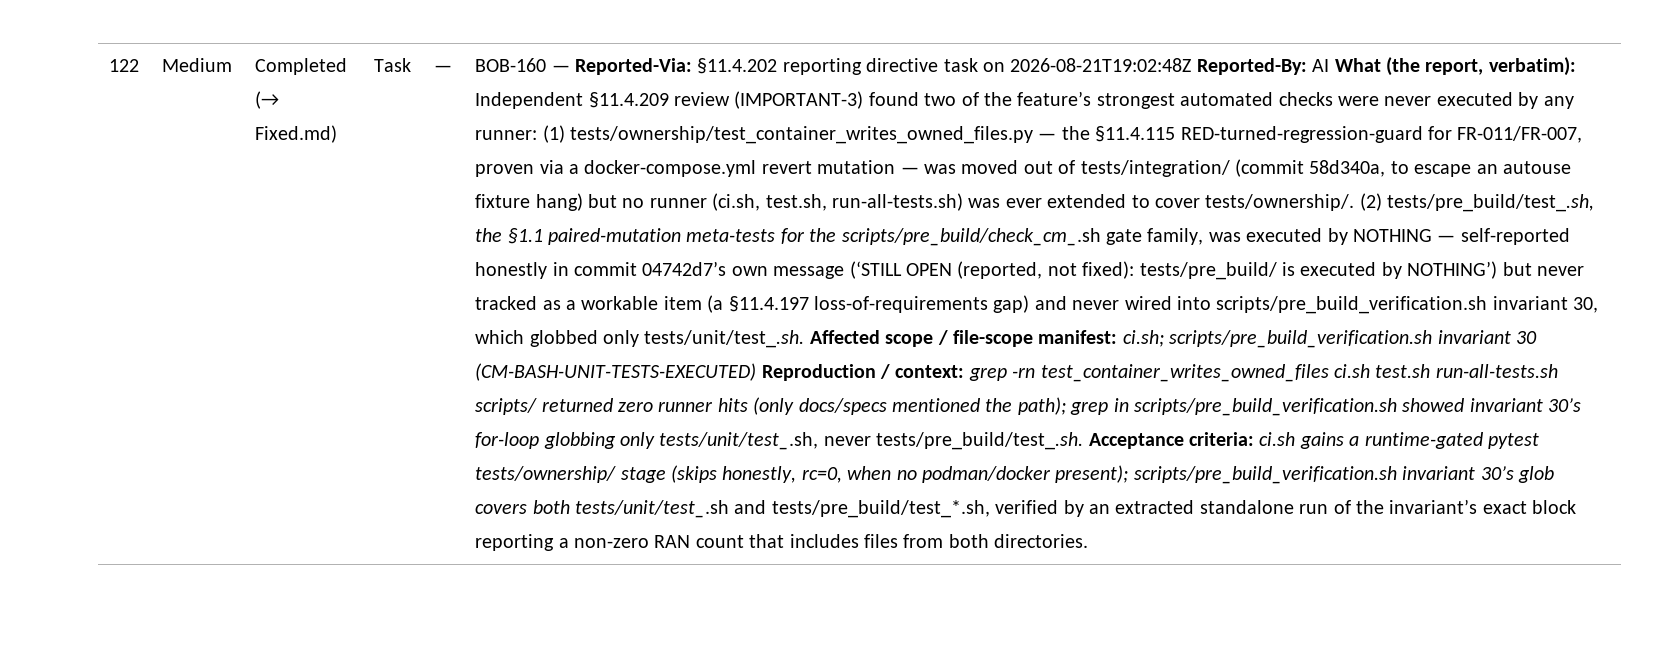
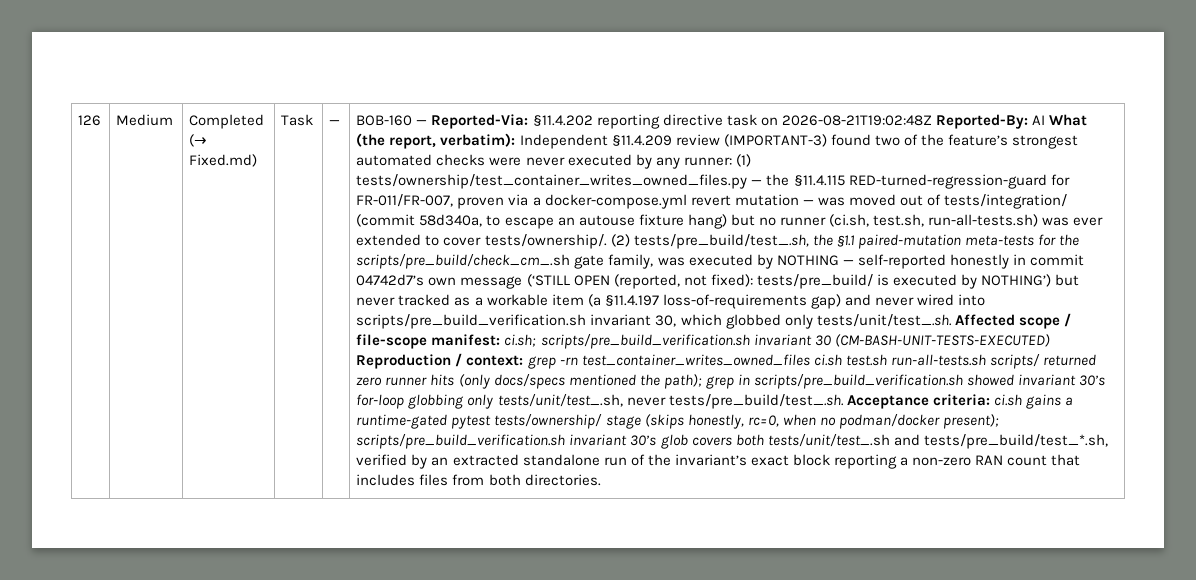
[109,59,140,72] 122 -> [78,115,102,126] 126

